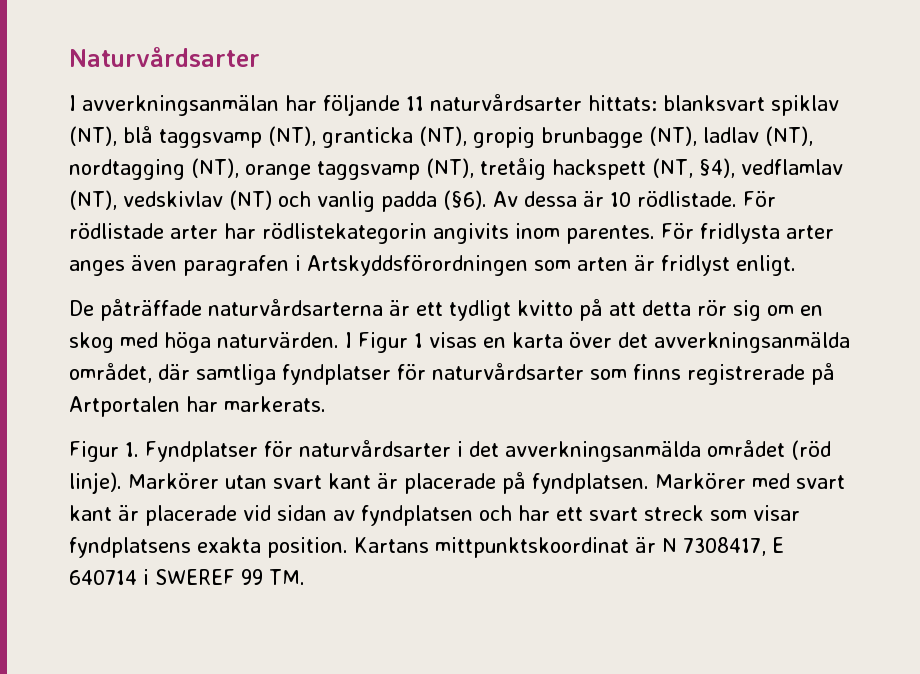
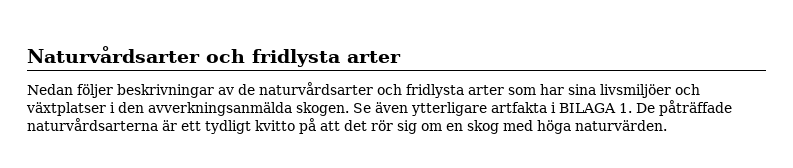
[69,94,839,116] [69,126,813,148] [69,158,843,180] [69,190,776,212] [69,222,834,244] [69,254,796,276] // I avverkningsanmälan har följande 11 naturvårdsarter hittats: blanksvart spiklav (NT), blå taggsvamp (NT), granticka (NT), gropig brunbagge (NT), ladlav (NT), nordtagging (NT), orange taggsvamp (NT), tretåig hackspett (NT, §4), vedflamlav (NT), vedskivlav (NT) och vanlig padda (§6). Av dessa är 10 rödlistade. För rödlistade arter har rödlistekategorin angivits inom parentes. För fridlysta arter anges även paragrafen i Artskyddsförordningen som arten är fridlyst enligt. // -> [206,49,401,67] [27,82,700,98] [26,102,632,116] och fridlysta arter // Nedan följer beskrivningar av de naturvårdsarter och fridlysta arter som har sina livsmiljöer och växtplatser i den avverkningsanmälda skogen. Se även ytterligare artfakta i BILAGA 1.
[642,300,691,316] detta -> [344,120,367,131] det
[345,331,850,353] [69,363,835,385] [69,396,326,417] [69,440,831,462] [69,472,845,494] [69,505,800,526] [69,537,784,558] [69,569,305,585] I Figur 1 visas en karta över det avverkningsanmälda området, där samtliga fyndplatser för naturvårdsarter som finns registrerade på Artportalen har markerats. // Figur 1. Fyndplatser för naturvårdsarter i det avverkningsanmälda området (röd linje). Markörer utan svart kant är placerade på fyndplatsen. Markörer med svart kant är placerade vid sidan av fyndplatsen och har ett svart streck som visar fyndplatsens exakta position. Kartans mittpunktskoordinat är N 7308417, E 640714 i SWEREF 99 TM. -> (667, 125) none

